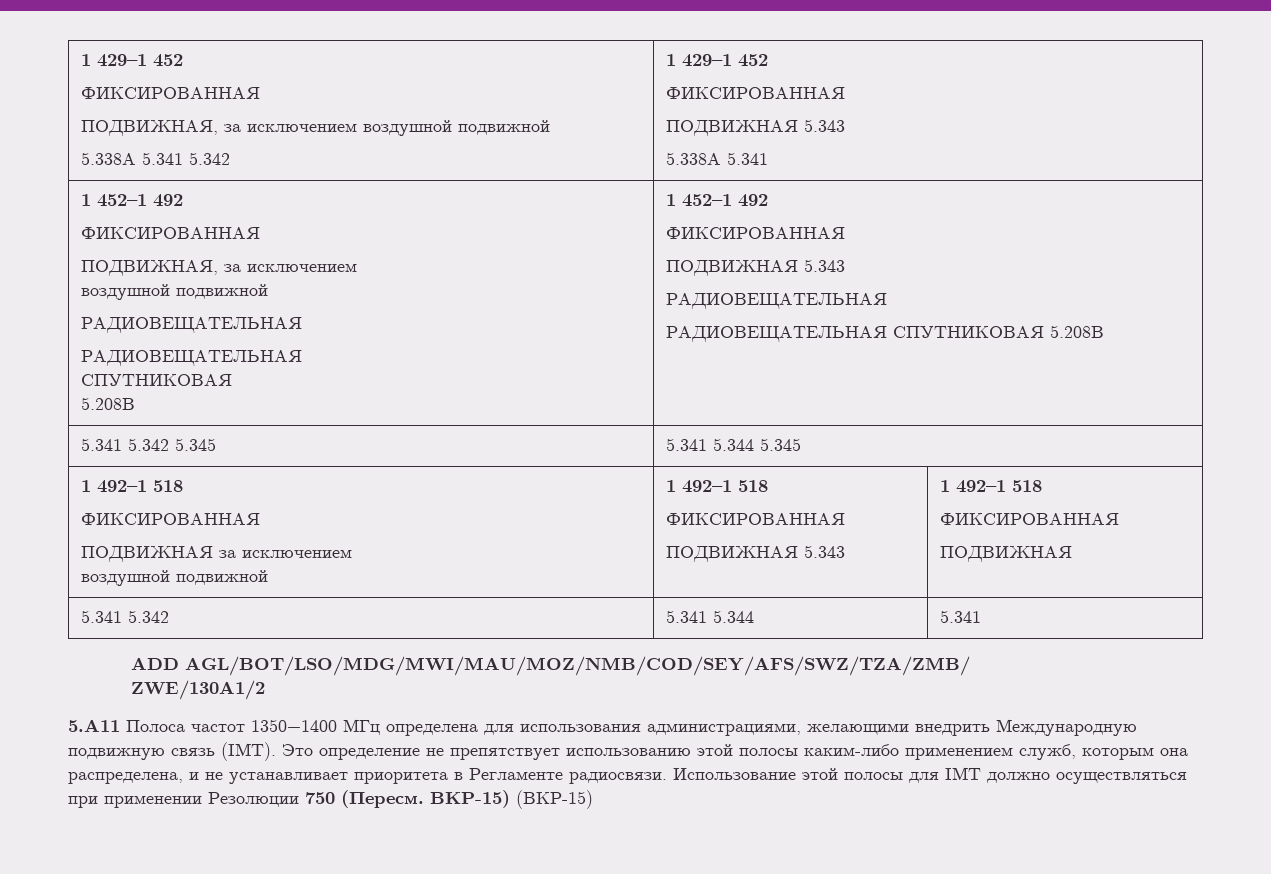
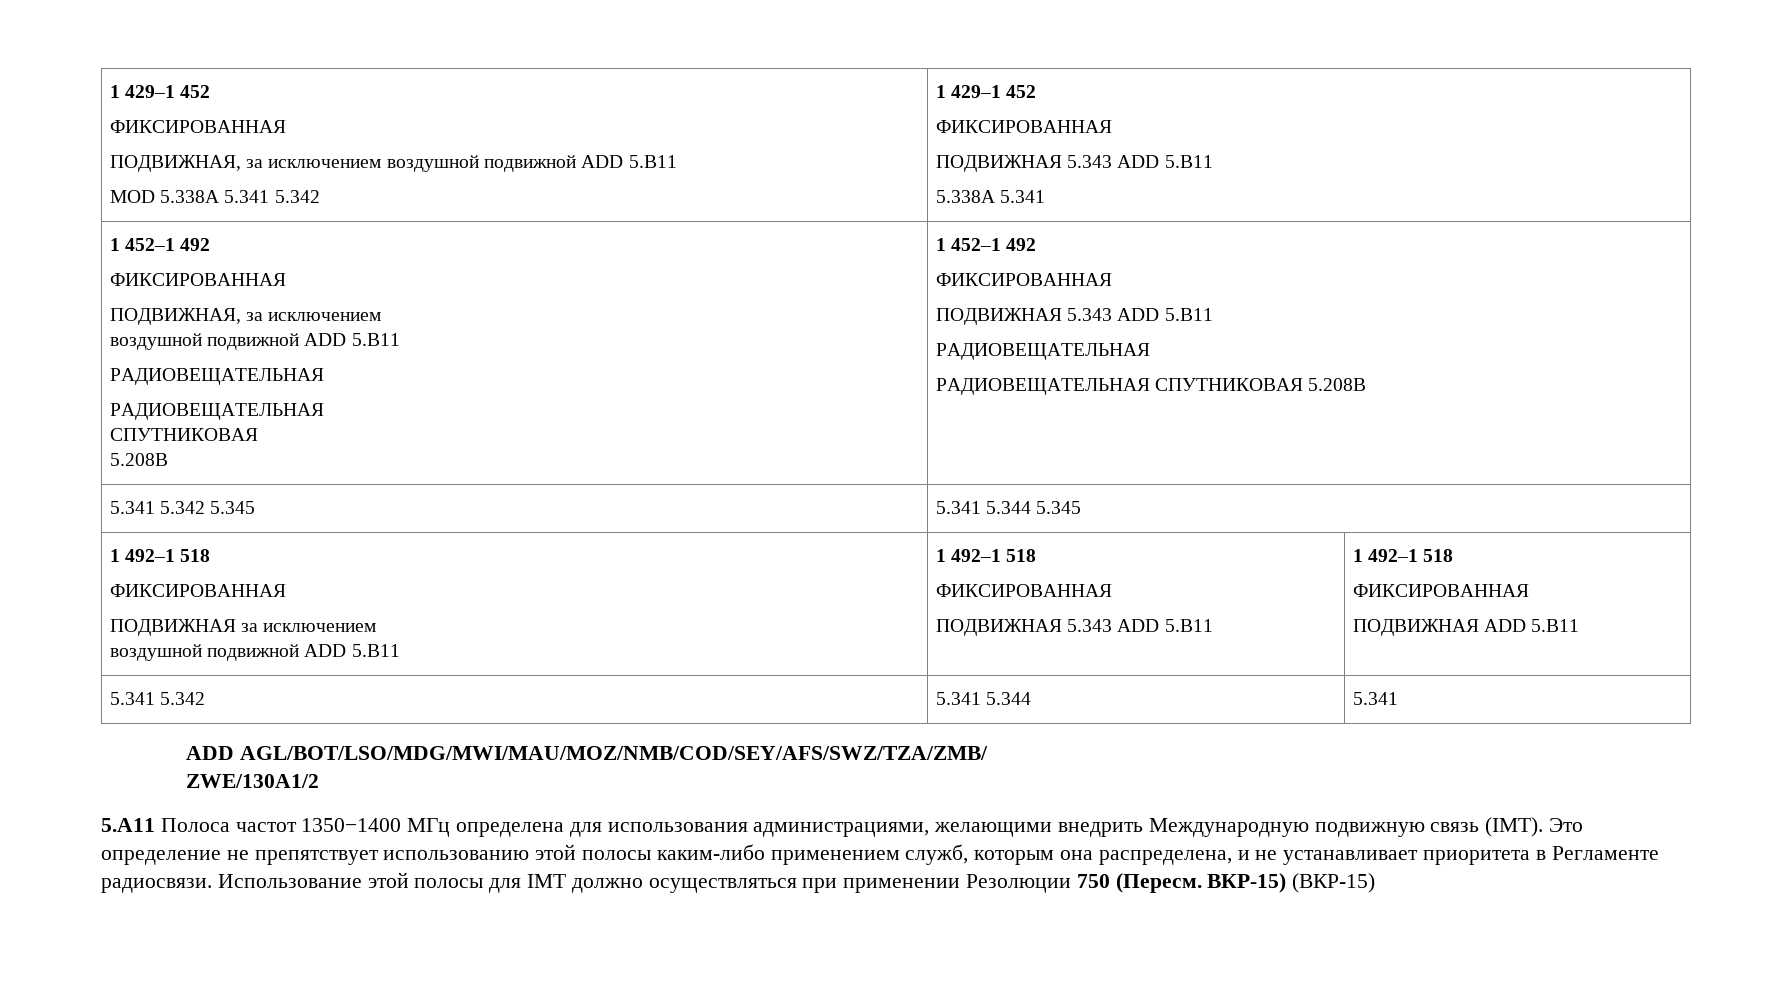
(551, 127) // -> [581,155,677,168] [109,190,155,203] ADD 5.B11 // MOD
(846, 125) none -> [1117,155,1213,168] ADD 5.B11
(269, 291) none -> [304,333,400,346] ADD 5.B11
(846, 265) none -> [1117,308,1213,321] ADD 5.B11
(269, 577) none -> [304,644,400,657] ADD 5.B11
[940,480,1043,493] [940,513,1120,525] [940,546,1073,562] | 1 492–1 518 // ФИКСИРОВАННАЯ // ПОДВИЖНАЯ -> [1117,619,1213,632] [1352,549,1454,562] [1352,584,1529,597] [1352,619,1580,636] ADD 5.B11 | 1 492–1 518 // ФИКСИРОВАННАЯ // ПОДВИЖНАЯ ADD 5.B11

